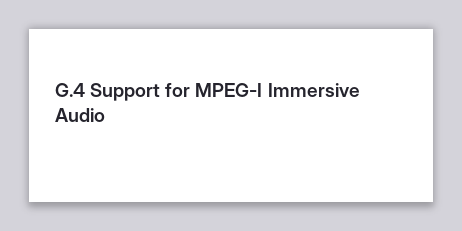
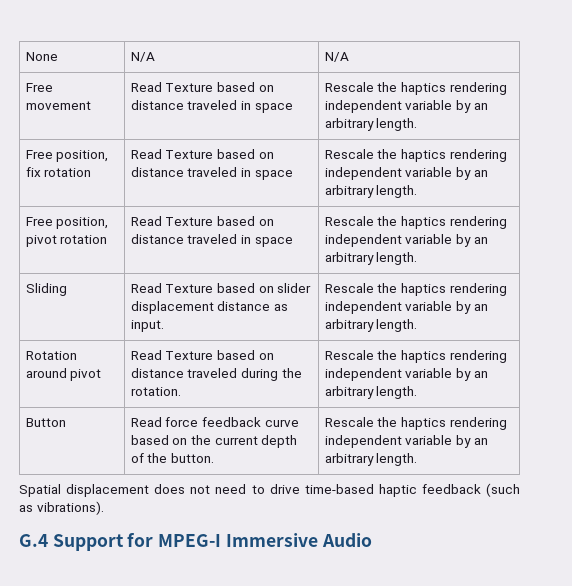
(55, 90) none -> [25,52,58,61] [130,52,155,62] [324,52,349,62] [25,83,53,92] [25,101,91,110] [130,82,274,92] [130,100,293,113] [324,82,507,95] [324,100,488,113] [324,118,418,131] [25,150,109,162] [25,167,92,177] [130,149,274,159] [130,167,293,180] [324,149,507,162] [324,167,488,180] [324,185,418,198] [25,217,109,229] [25,235,108,247] [130,216,274,226] [130,234,293,247] [324,216,507,229] [324,234,488,247] [324,252,418,265] [25,283,67,296] [130,283,312,293] [130,301,288,314] [130,320,164,332] [324,283,507,296] [324,301,488,314] [324,319,418,332] [25,351,77,360] [25,368,102,381] [130,350,274,360] [130,368,302,381] [130,387,181,396] [324,350,507,363] [324,368,488,381] [324,386,418,399] [25,418,66,427] [130,417,299,427] [130,435,298,448] [130,453,214,463] [324,417,507,430] [324,435,488,448] [324,453,418,466] [19,483,520,497] [19,501,104,515] None | N/A | N/A // Free movement | Read Texture based on distance traveled in space | Rescale the haptics rendering independent variable by an arbitrary length. // Free position, fix rotation | Read Texture based on distance traveled in space | Rescale the haptics rendering independent variable by an arbitrary length. // Free position, pivot rotation | Read Texture based on distance traveled in space | Rescale the haptics rendering independent variable by an arbitrary length. // Sliding | Read Texture based on slider displacement distance as input. | Rescale the haptics rendering independent variable by an arbitrary length. // Rotation around pivot | Read Texture based on distance traveled during the rotation. | Rescale the haptics rendering independent variable by an arbitrary length. // Button | Read force feedback curve based on the current depth of the button. | Rescale the haptics rendering independent variable by an arbitrary length. // Spatial displacement does not need to drive time-based haptic feedback (such as vibrations). //

